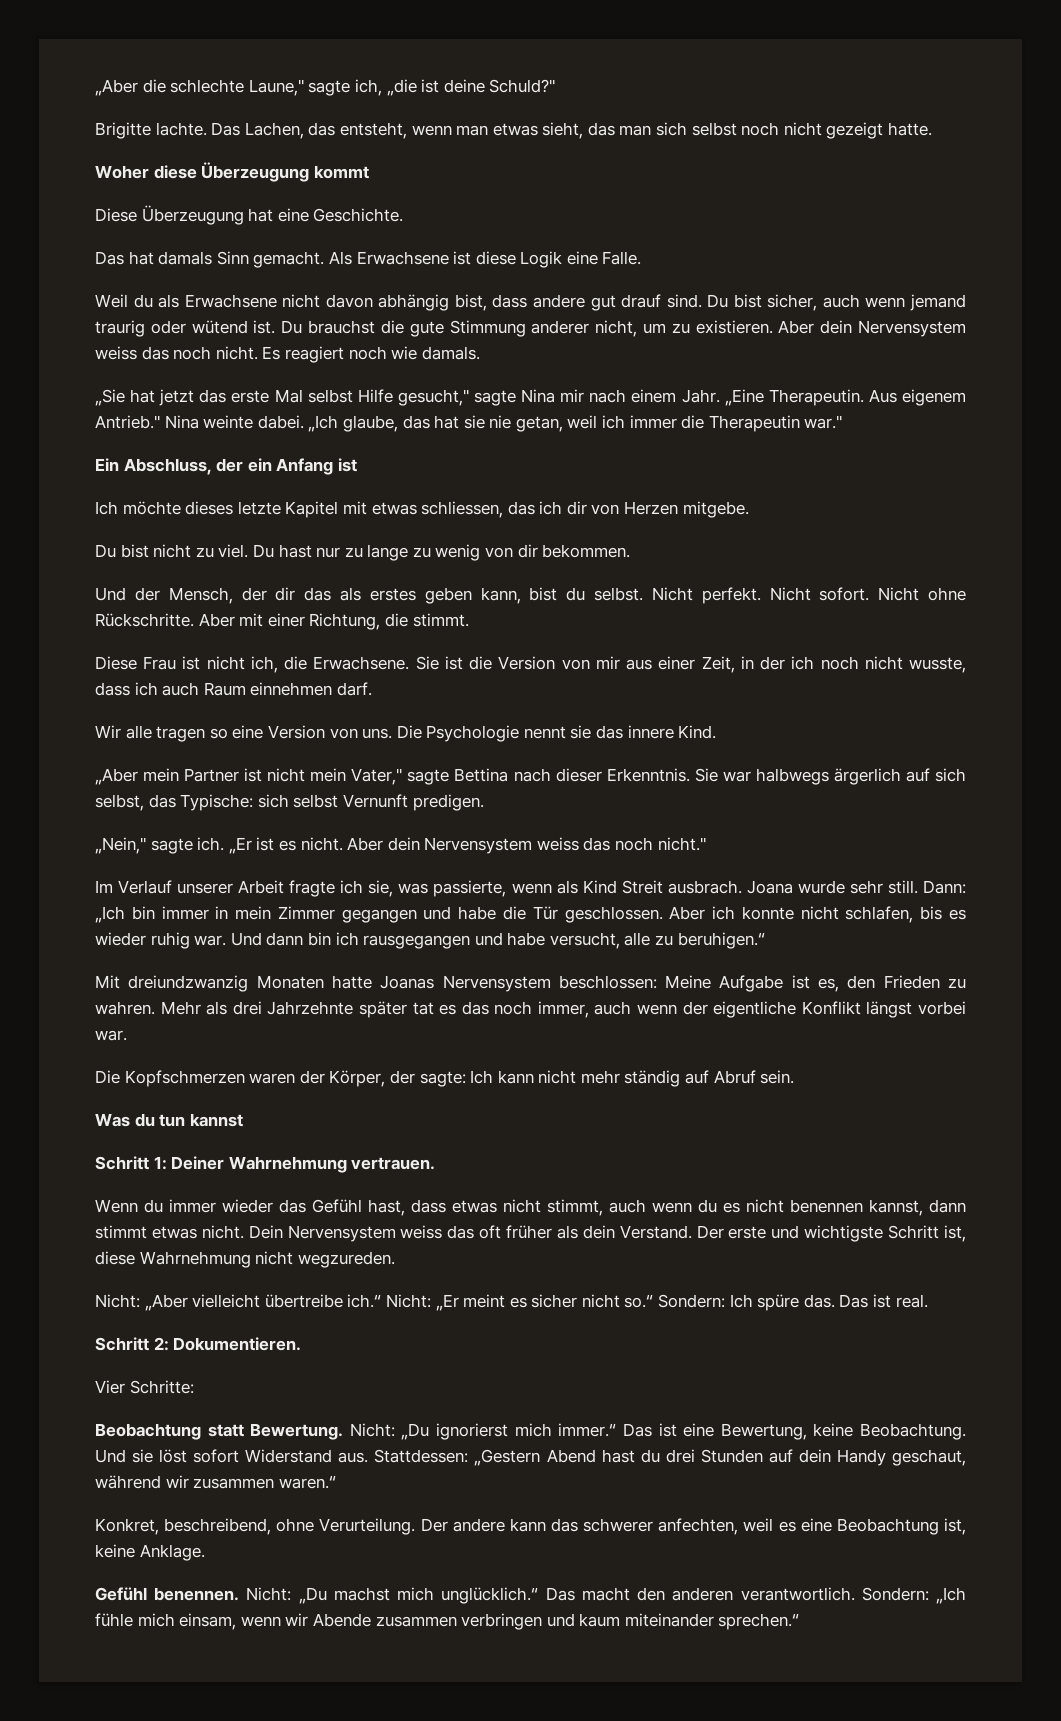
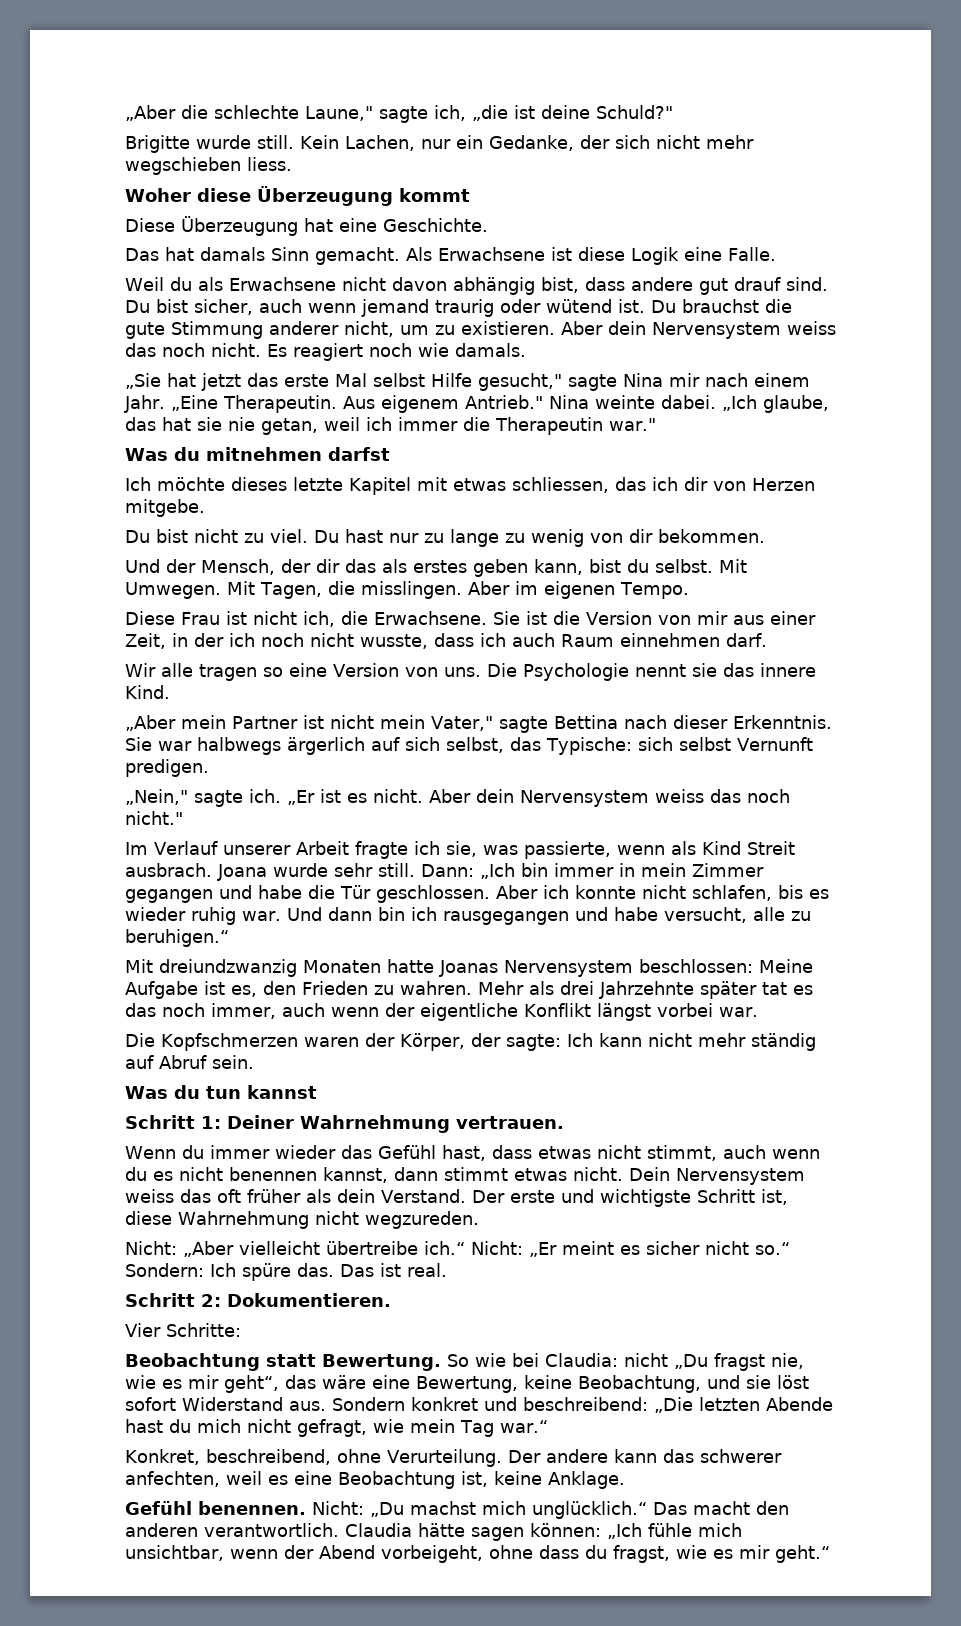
[155,122,933,139] lachte. Das Lachen, das entsteht, wenn man etwas sieht, das man sich selbst noch nicht gezeigt hatte. -> [196,135,754,151] [125,157,292,175] wurde still. Kein Lachen, nur ein Gedanke, der sich nicht mehr wegschieben liess.
[95,458,357,475] Ein Abschluss, der ein Anfang ist -> [125,447,390,461] Was du mitnehmen darfst
[651,587,967,604] [95,613,469,630] Nicht perfekt. Nicht sofort. Nicht ohne Rückschritte. Aber mit einer Richtung, die stimmt. -> [719,559,747,573] [125,581,689,599] Mit Umwegen. Mit Tagen, die misslingen. Aber im eigenen Tempo.
[349,1423,677,1440] Nicht: „Du ignorierst mich immer.“ Das ist -> [447,1353,804,1371] [125,1375,366,1393] So wie bei Claudia: nicht „Du fragst nie, wie es mir geht“, das wäre
[860,1423,966,1440] [95,1449,126,1463] Beobachtung. Und -> [578,1375,740,1393] Beobachtung, und
[374,1449,966,1466] [95,1475,336,1489] Stattdessen: „Gestern Abend hast du drei Stunden auf dein Handy geschaut, während wir zusammen waren.“ -> [332,1397,833,1413] [125,1419,548,1437] Sondern konkret und beschreibend: „Die letzten Abende hast du mich nicht gefragt, wie mein Tag war.“
[861,1587,966,1604] [95,1613,800,1630] Sondern: „Ich fühle mich einsam, wenn wir Abende zusammen verbringen und kaum miteinander sprechen.“ -> [345,1523,742,1541] [125,1545,830,1563] Claudia hätte sagen können: „Ich fühle mich unsichtbar, wenn der Abend vorbeigeht, ohne dass du fragst, wie es mir geht.“

